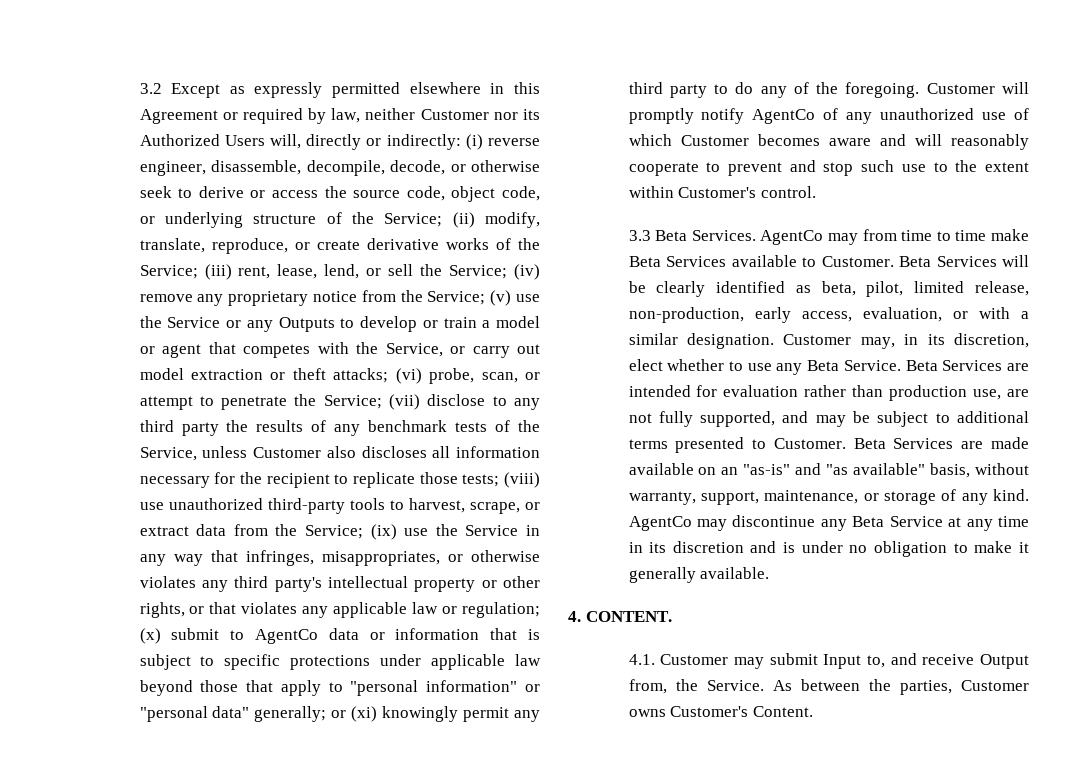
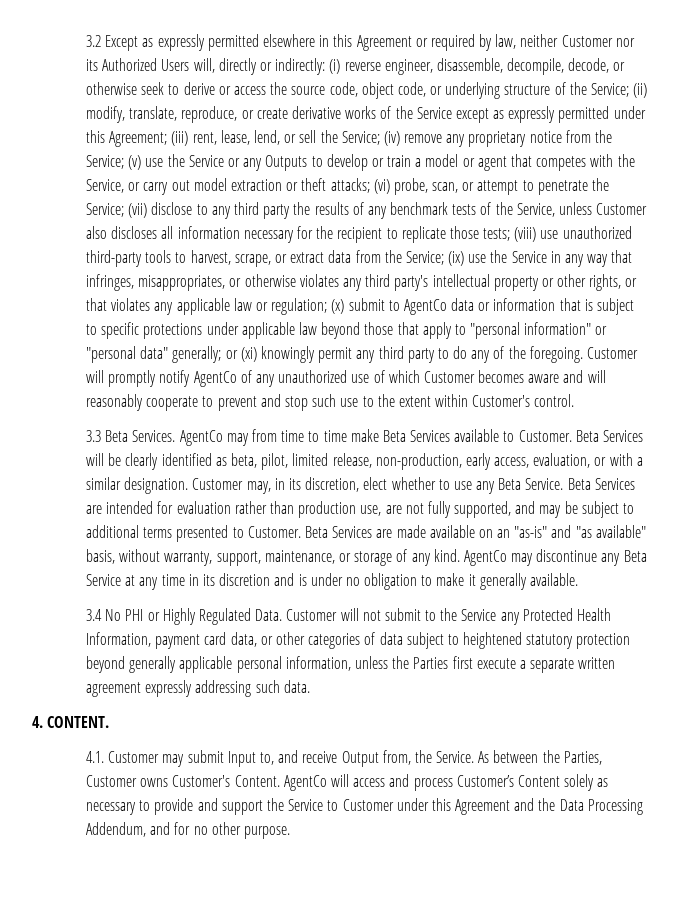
[139,265,198,279] Service; -> [416,106,646,123] [86,130,168,147] Service except as expressly permitted under this Agreement;
(770, 573) none -> [86,608,612,625] [86,632,631,649] [86,656,616,673] [86,680,310,697] // 3.4 No PHI or Highly Regulated Data. Customer will not submit to the Service any Protected Health Information, payment card data, or other categories of data subject to heightened statutory protection beyond generally applicable personal information, unless the Parties first execute a separate written agreement expressly addressing such data.
[899,680,952,695] parties, -> [563,751,602,765] Parties,
(813, 711) none -> [283,774,609,791] [86,798,643,815] [86,822,290,839] AgentCo will access and process Customer’s Content solely as necessary to provide and support the Service to Customer under this Agreement and the Data Processing Addendum, and for no other purpose.

